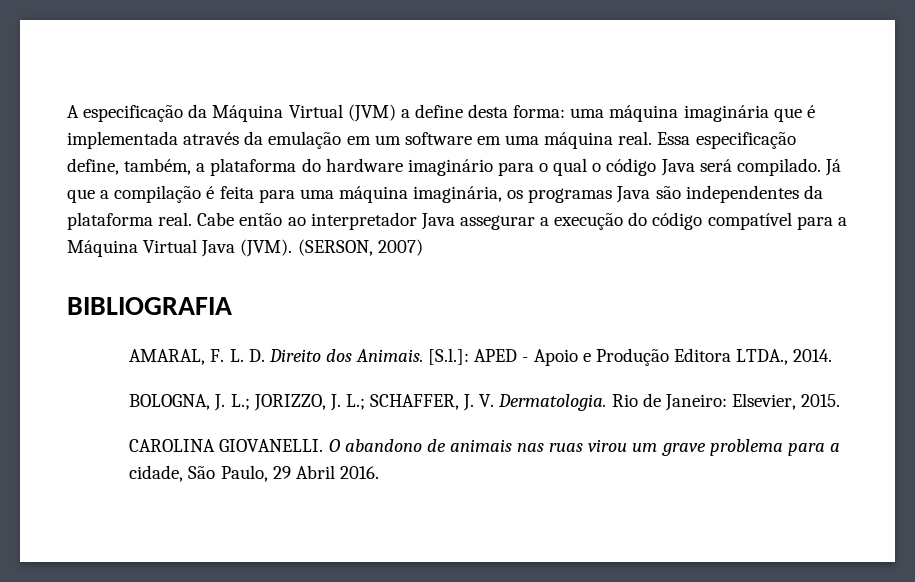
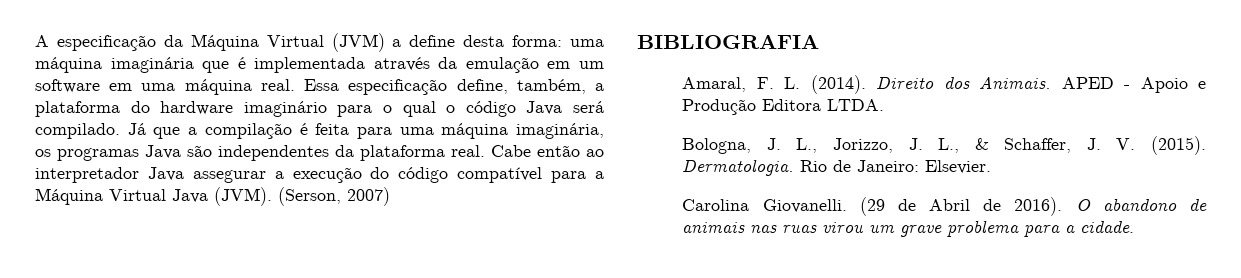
[297,239,373,256] (SERSON, -> [278,187,341,206] (Serson,
[129,349,206,365] AMARAL, -> [682,77,747,92] Amaral,
[248,349,265,362] D. -> [810,75,866,94] (2014).
[428,348,470,365] [S.l.]: -> (1052, 82) none
[736,349,833,365] [129,394,460,411] LTDA., 2014. // BOLOGNA, J. L.; JORIZZO, J. L.; SCHAFFER, -> [827,99,885,111] [682,138,1072,154] LTDA. // Bologna, J. L., Jorizzo, J. L., & Schaffer,
(495, 400) none -> [1151,136,1206,155] (2015).
[731,393,841,410] [129,439,324,452] Elsevier, 2015. // CAROLINA GIOVANELLI. -> [925,160,992,174] [682,197,1063,216] Elsevier. // Carolina Giovanelli. (29 de Abril de 2016).
[129,465,379,482] cidade, São Paulo, 29 Abril 2016. -> [1080,220,1135,233] cidade.

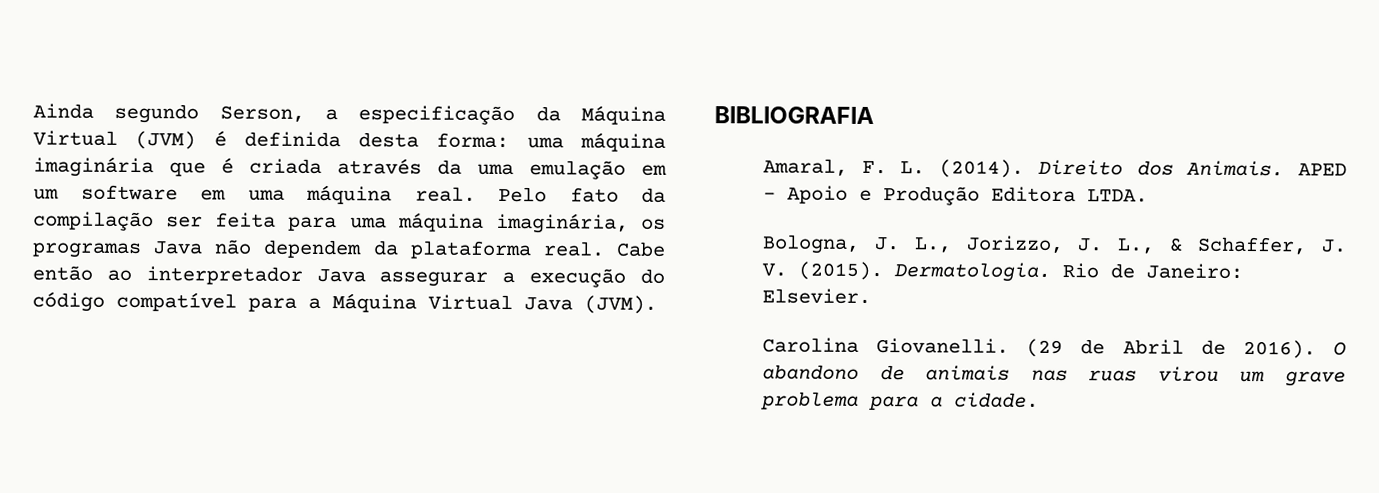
[35,35,49,47] A -> [33,103,338,124] Ainda segundo Serson, a
[392,35,456,47] a define -> [213,130,341,148] é definida
[254,57,366,73] implementada -> [249,158,322,175] criada
(458, 63) none -> [477,163,514,176] uma
[304,79,604,95] [35,101,605,117] [35,123,308,139] Essa especificação define, também, a plataforma do hardware imaginário para o qual o código Java será compilado. Já que a compilação é -> [498,186,666,203] [33,211,204,232] Pelo fato da compilação ser
[187,145,329,161] são independentes -> [214,239,363,259] não dependem
[278,187,390,206] (Serson, 2007) -> (657, 304) none

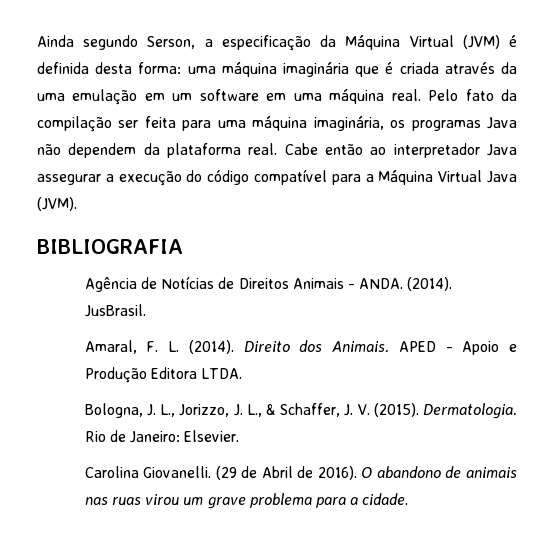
(874, 115) none -> [84,276,453,292] [84,304,146,317] // Agência de Notícias de Direitos Animais - ANDA. (2014). JusBrasil.

